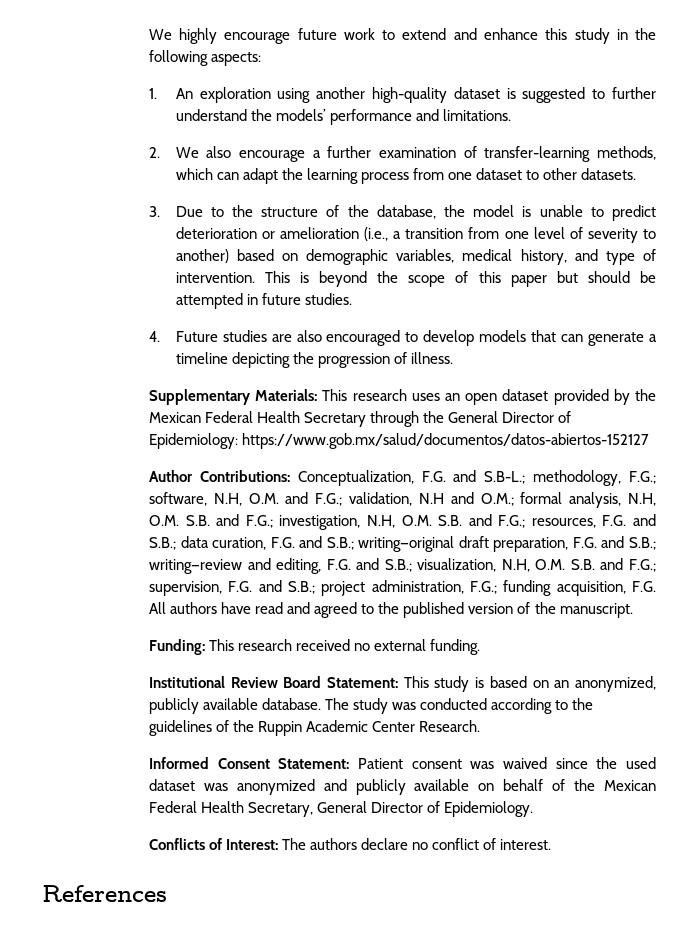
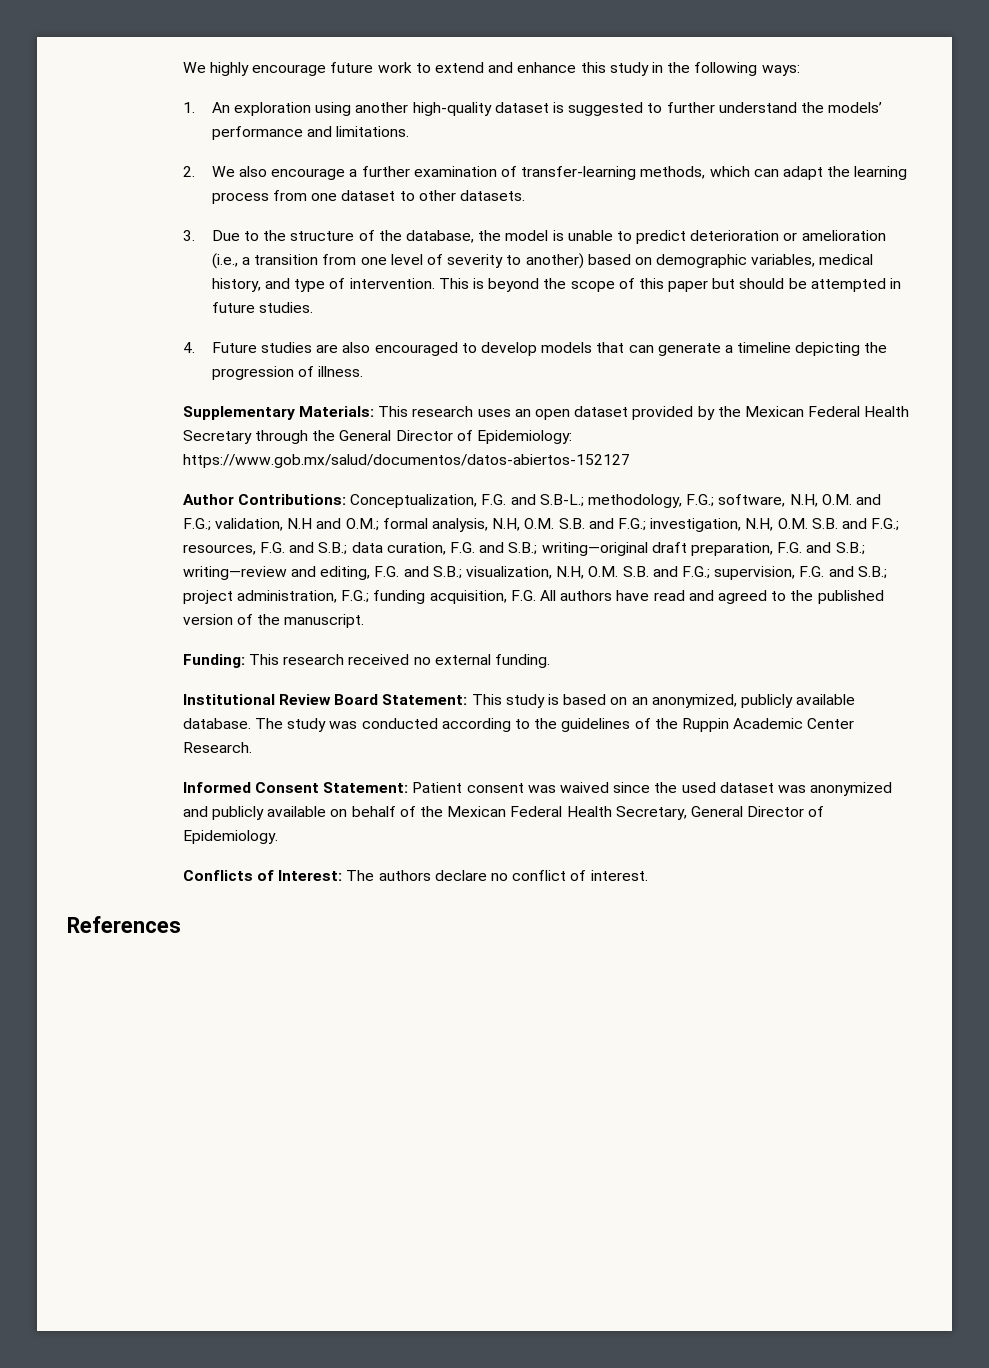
[211,52,262,66] aspects: -> [761,65,800,76] ways:

